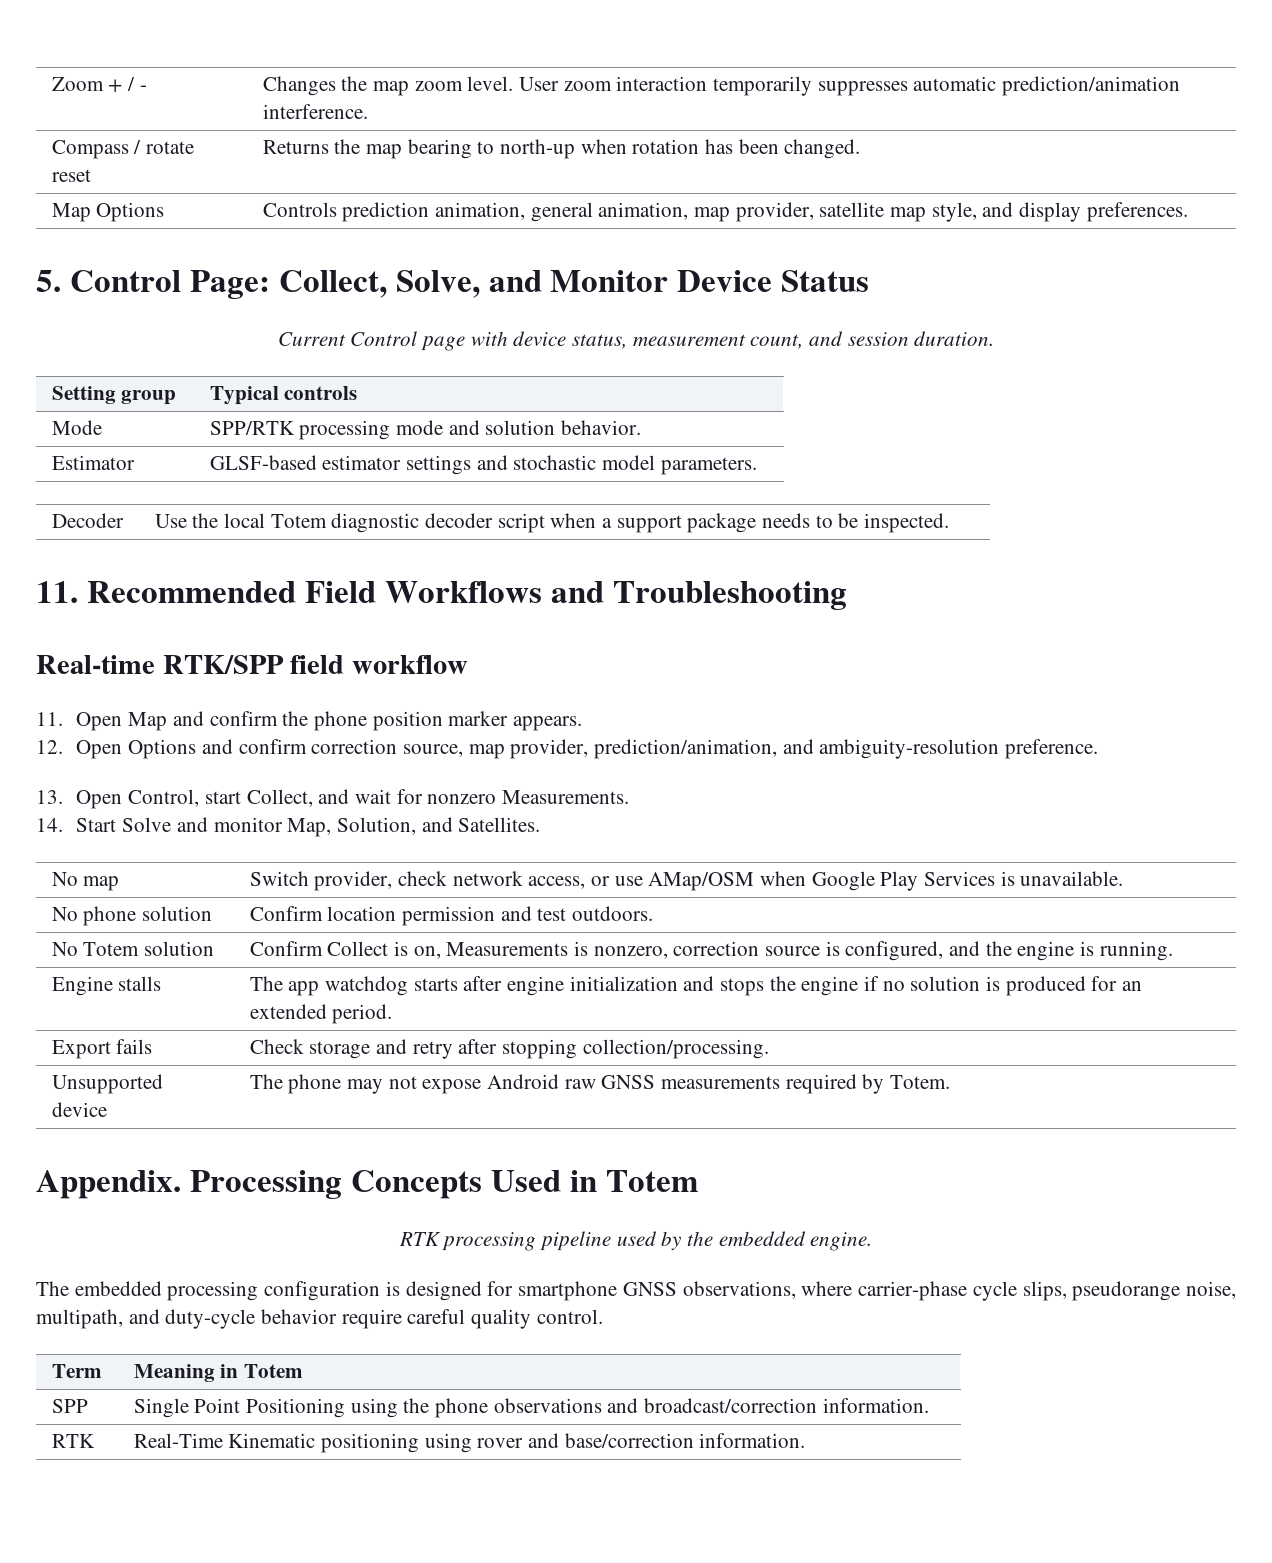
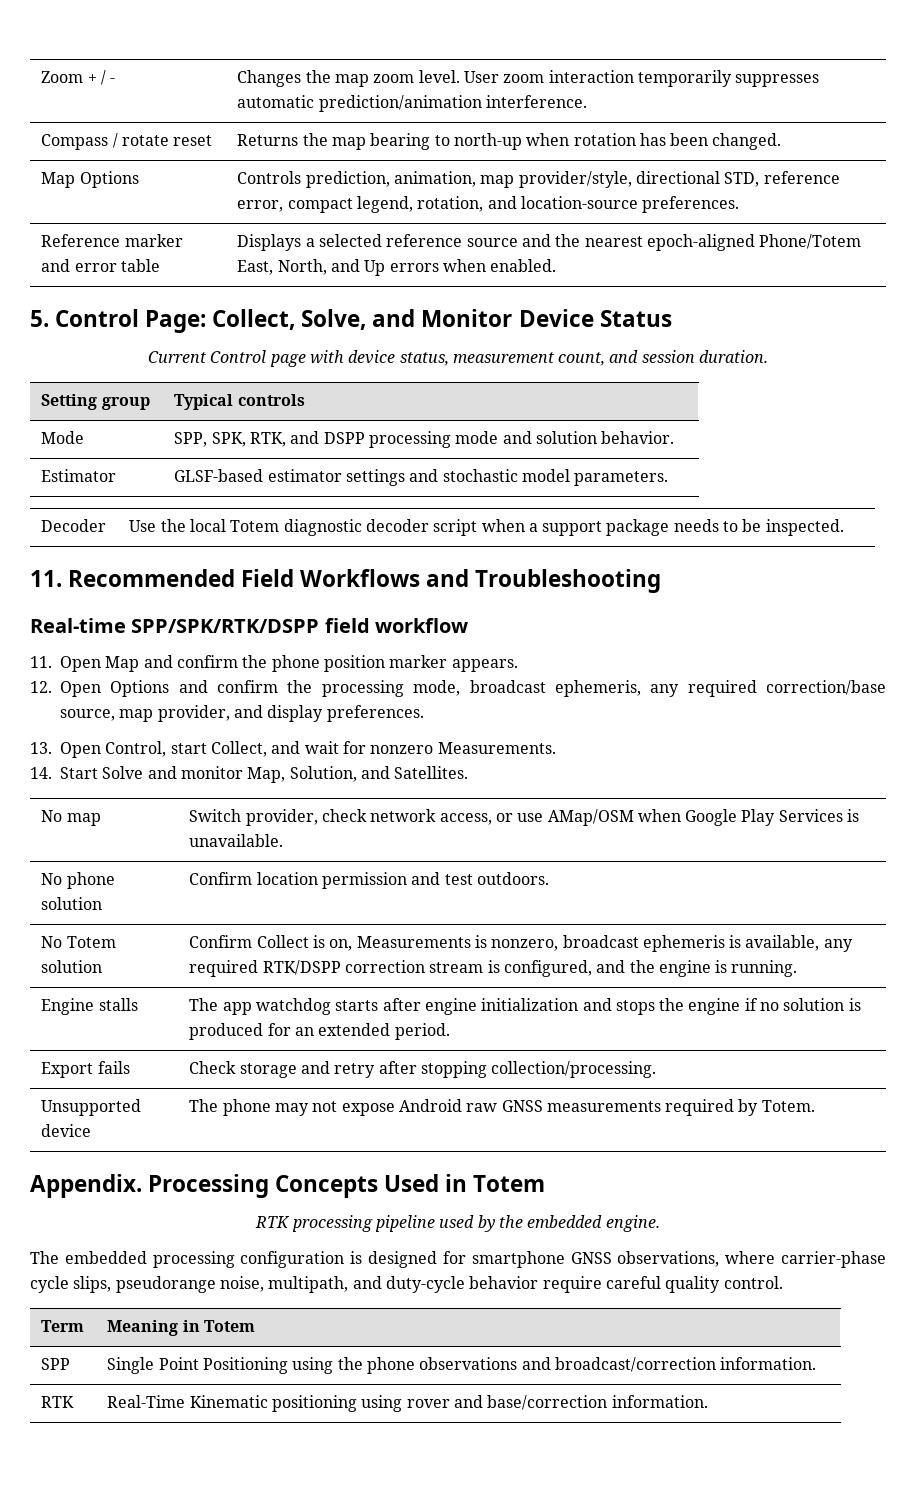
[342,202,1188,222] prediction animation, general animation, map provider, satellite map style, and display preferences. -> [305,171,840,188] [237,196,740,213] [41,234,183,247] [41,259,160,272] [237,234,862,251] [237,259,557,276] prediction, animation, map provider/style, directional STD, reference error, compact legend, rotation, and location-source preferences. // Reference marker and error table | Displays a selected reference source and the nearest epoch-aligned Phone/Totem East, North, and Up errors when enabled.
[209,421,295,435] SPP/RTK -> [174,431,365,447] SPP, SPK, RTK, and DSPP
[162,655,284,674] RTK/SPP -> [131,619,320,633] SPP/SPK/RTK/DSPP
[311,739,1098,759] correction source, map provider, prediction/animation, and ambiguity-resolution preference. -> [287,680,887,697] [60,705,424,722] the processing mode, broadcast ephemeris, any required correction/base source, map provider, and display preferences.
[673,941,820,956] correction source -> [562,935,853,952] [189,960,484,977] broadcast ephemeris is available, any required RTK/DSPP correction stream

